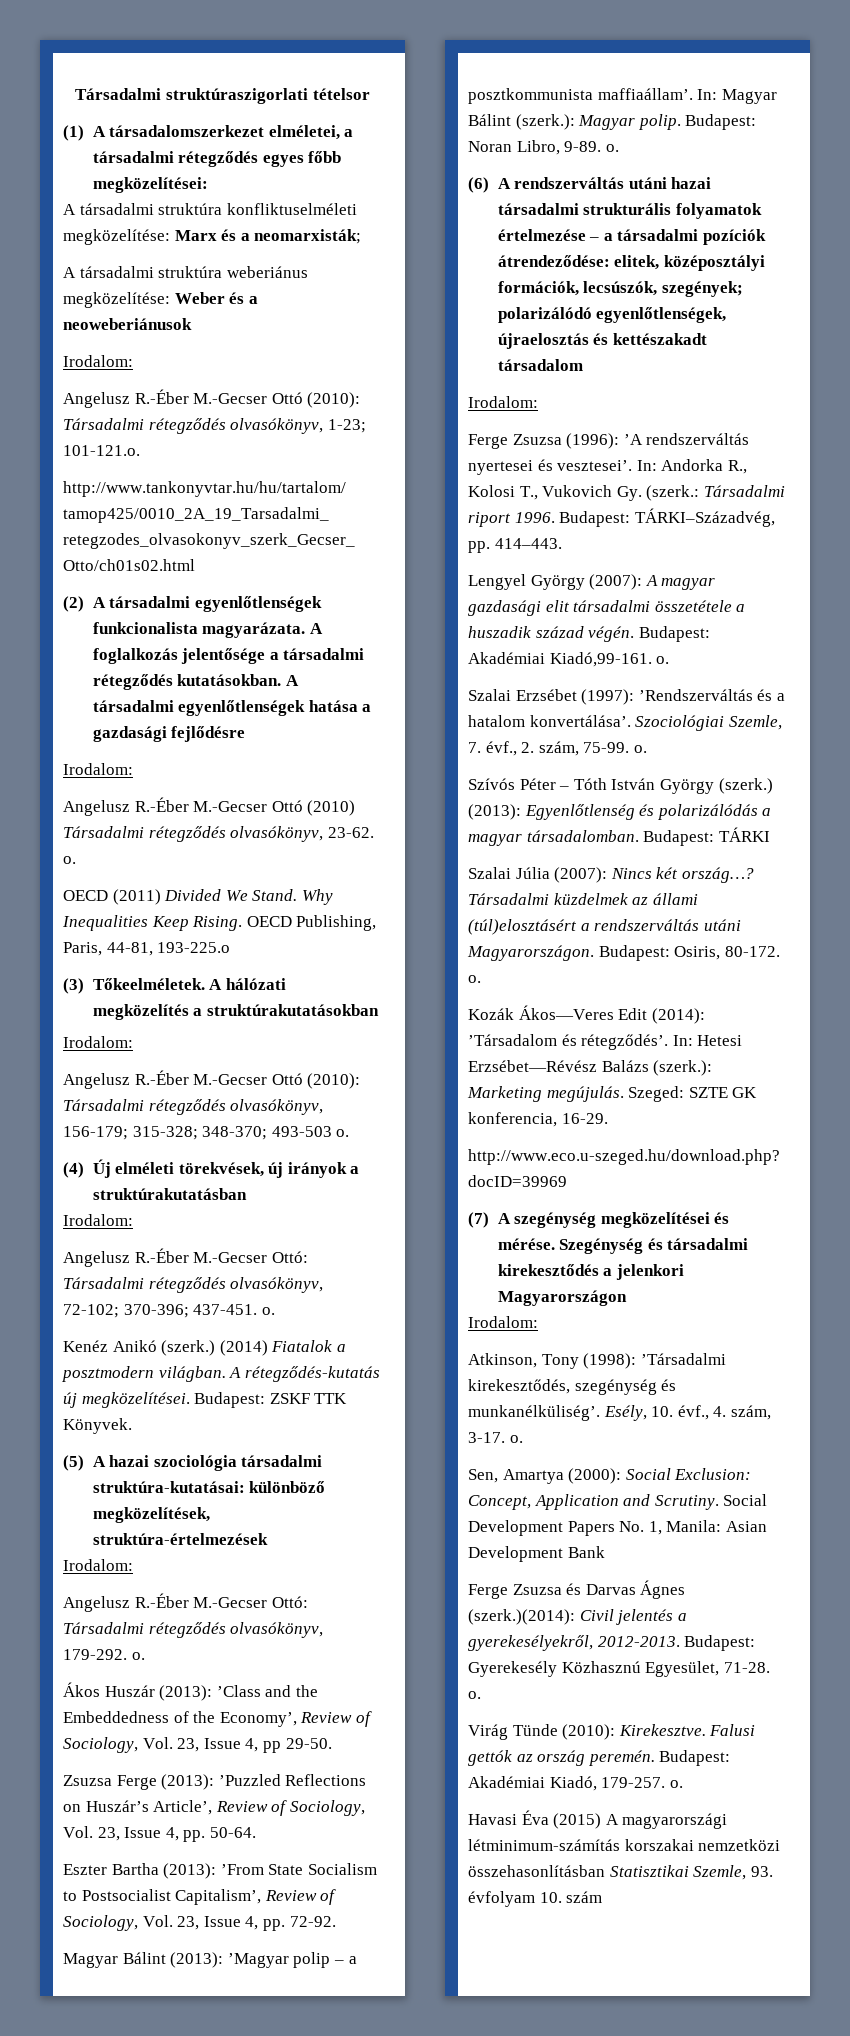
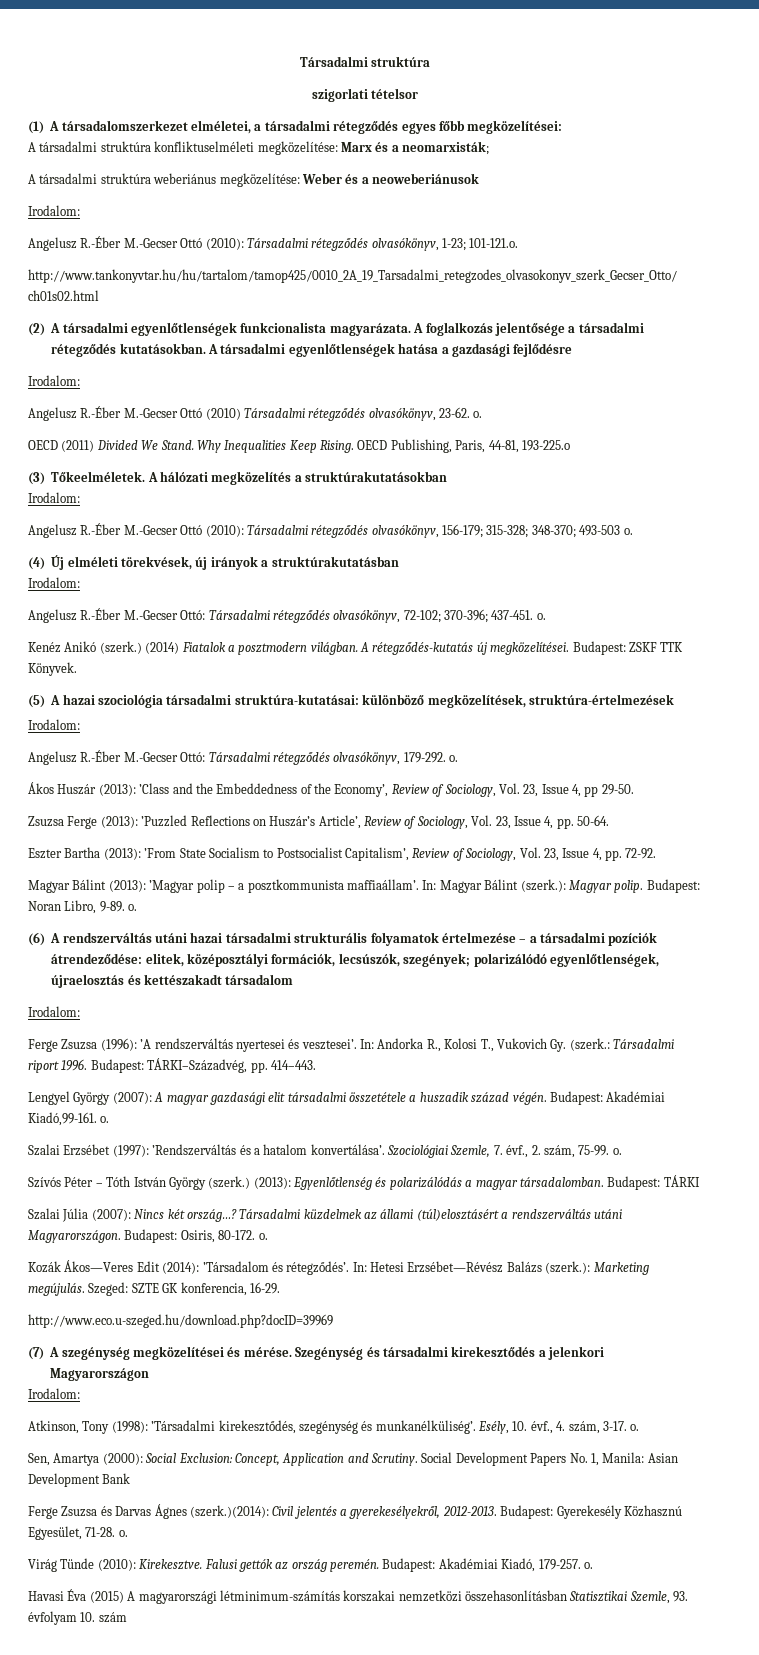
[75,88,308,104] Társadalmi struktúraszigorlati -> [299,56,431,67] [311,88,368,102] Társadalmi struktúra // szigorlati

